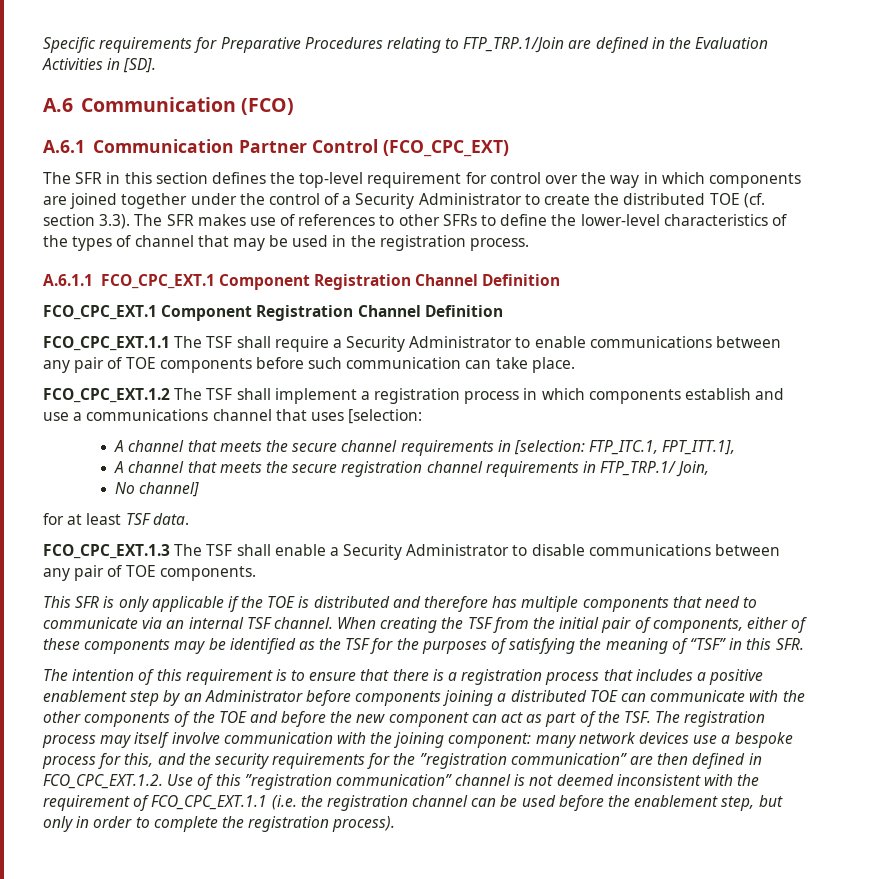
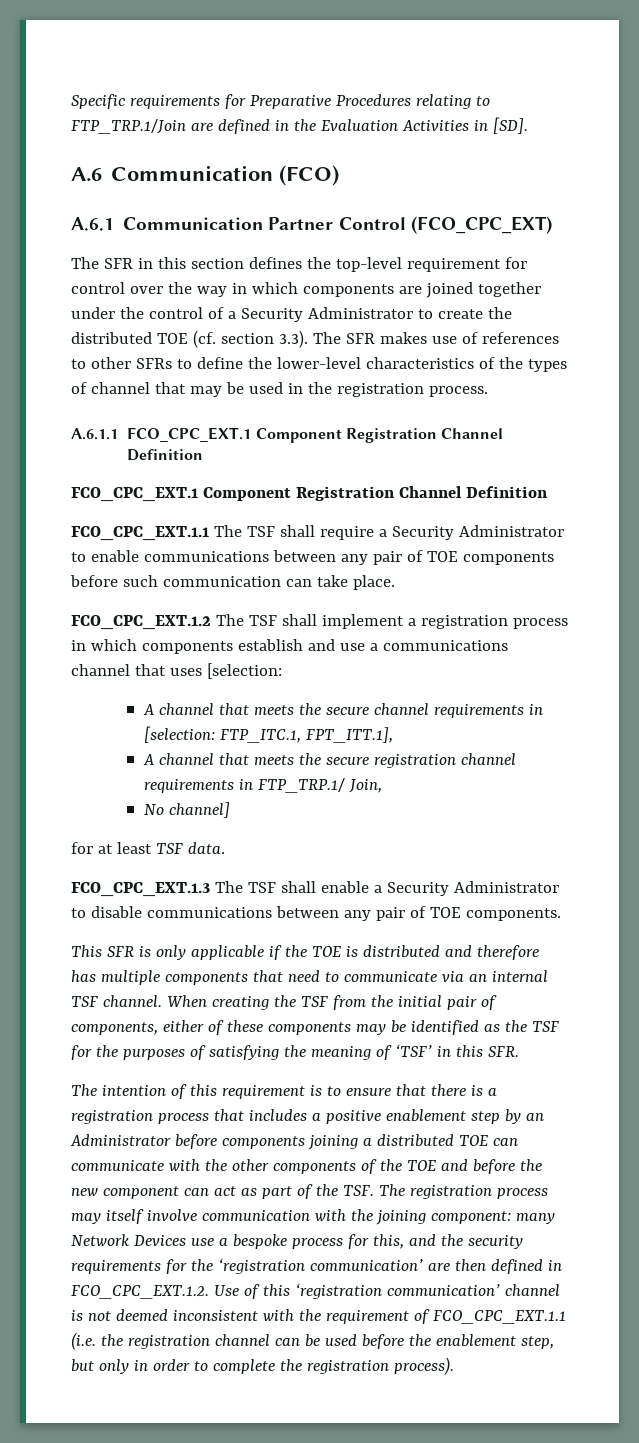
[689,638,726,650] “TSF” -> [394,1044,432,1057] ‘TSF’
[578,732,690,744] network devices -> [71,1234,186,1246] Network Devices
[419,753,627,769] ”registration communication” -> [217,1258,423,1274] ‘registration communication’
[244,774,452,790] ”registration communication” -> [294,1283,500,1299] ‘registration communication’

